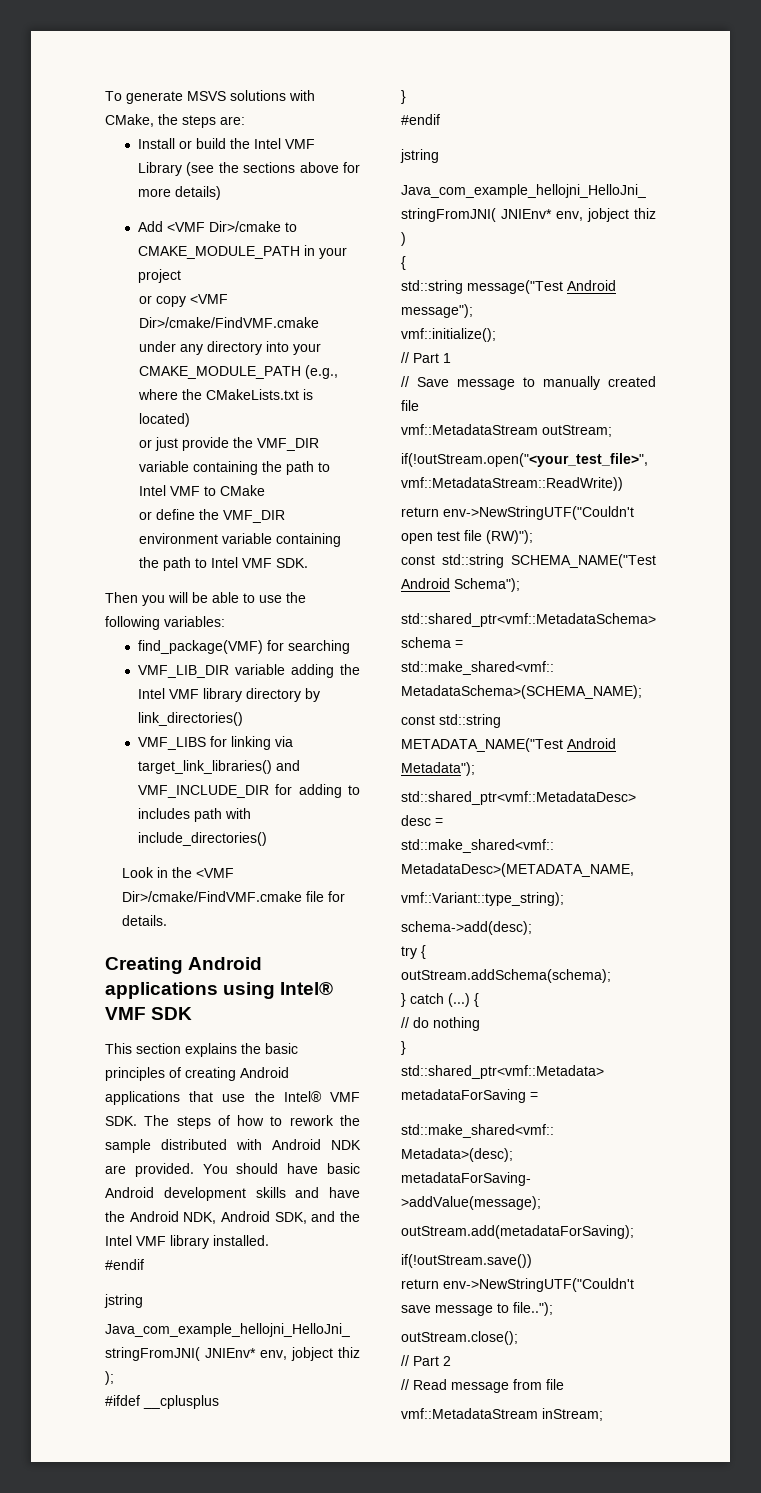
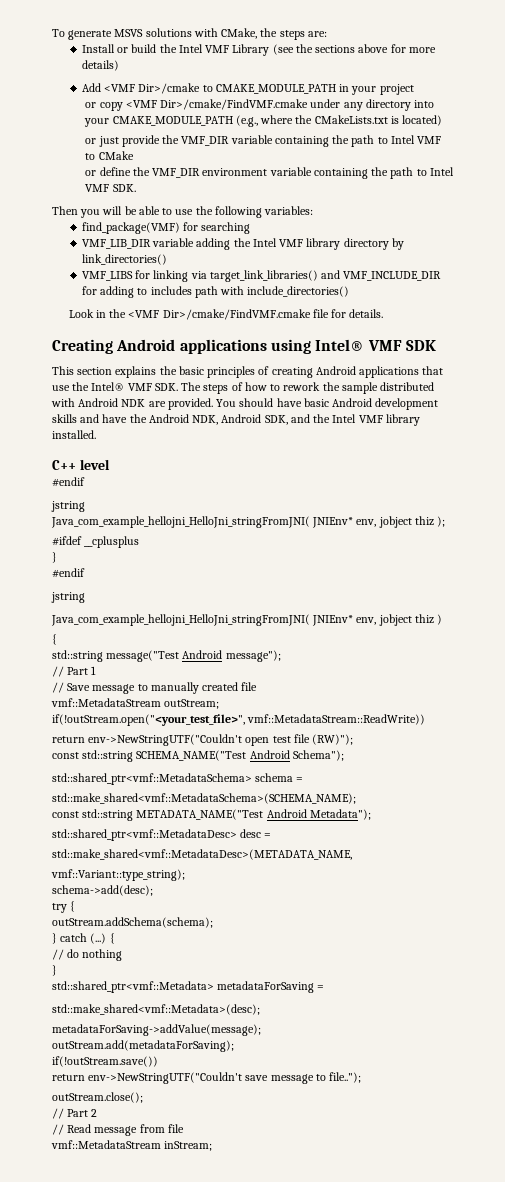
(269, 1240) none -> [52,459,110,470] // C++ level
[401,328,496,342] // vmf::initialize(); -> (281, 656) none

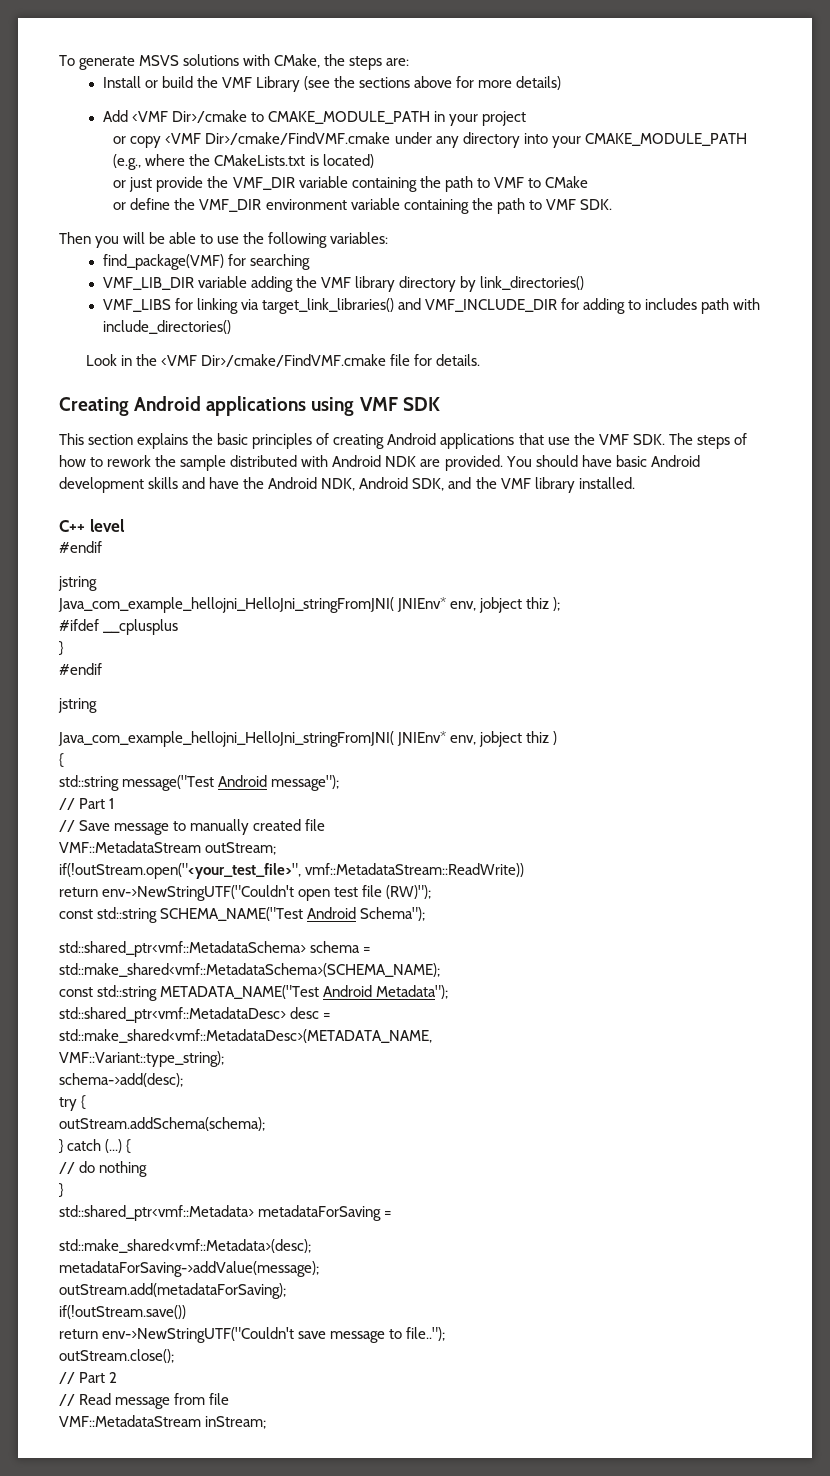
[178,44,203,53] Intel -> (218, 82) none
[390,135,415,144] Intel -> (490, 183) none
[429,167,454,176] Intel -> (542, 205) none
[252,238,277,247] Intel -> (317, 282) none
[315,339,365,351] Intel® -> (355, 406) none
[91,382,125,391] Intel® -> (595, 439) none
[332,414,357,423] Intel -> (497, 483) none
[51,698,161,707] vmf::MetadataStream -> [59,841,201,853] VMF::MetadataStream
[51,869,185,881] vmf::Variant::type_string); -> [59,1051,224,1067] VMF::Variant::type_string);
[51,1140,161,1149] vmf::MetadataStream -> [59,1415,201,1427] VMF::MetadataStream

